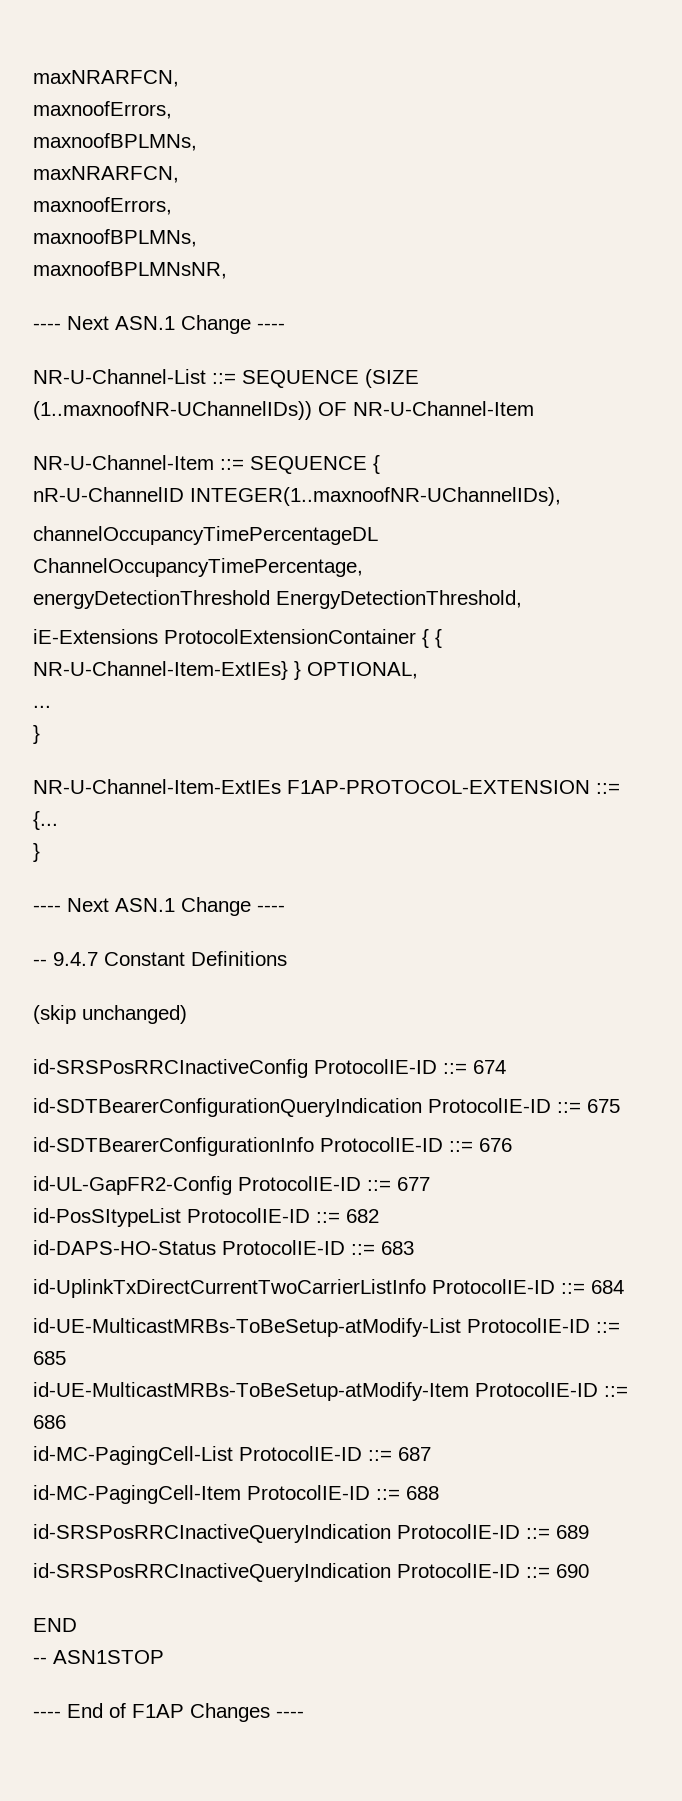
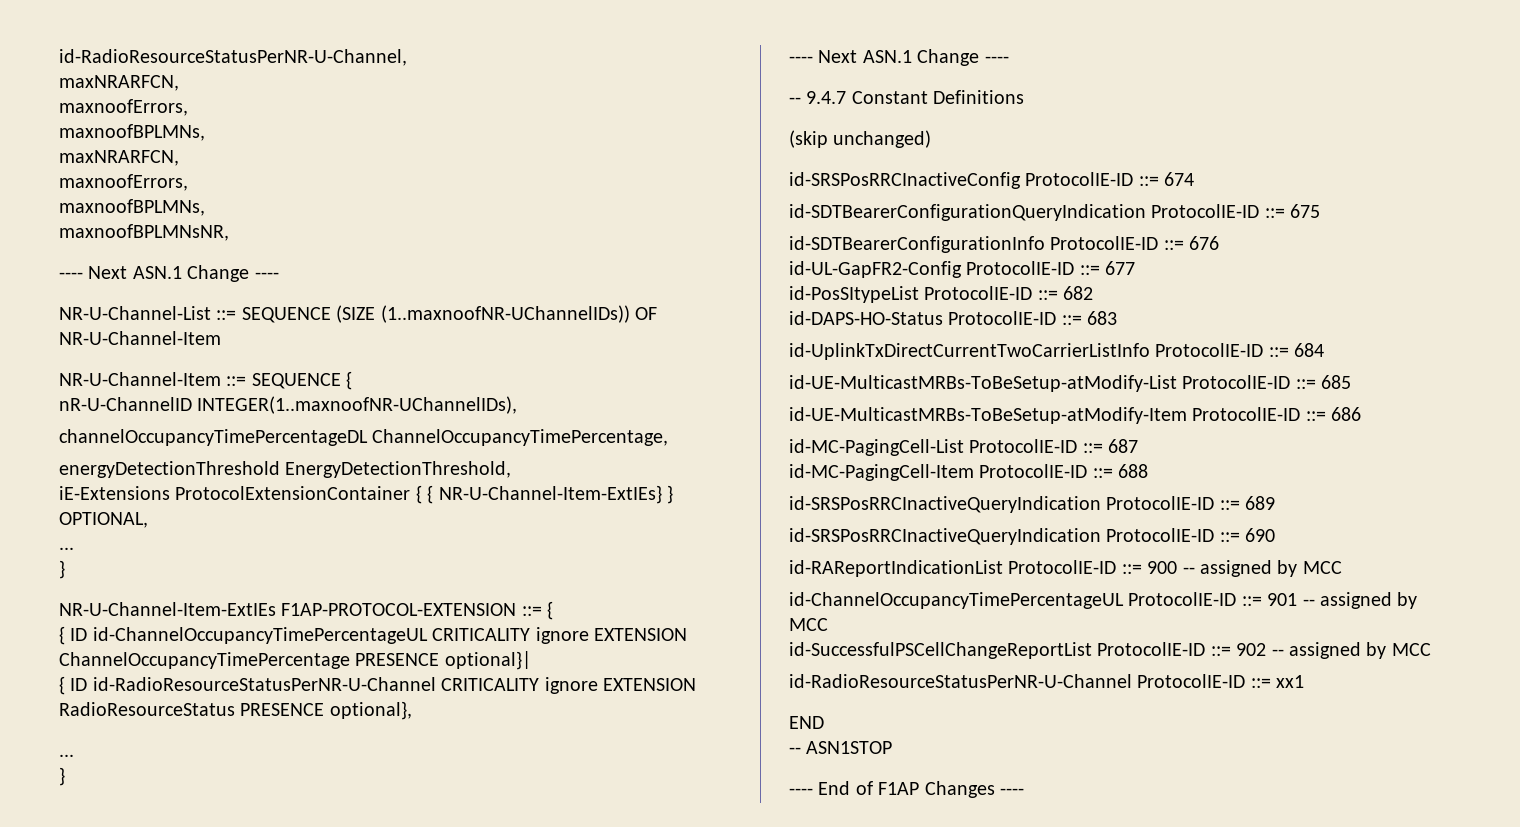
(33, 78) none -> [59,49,407,66] id-RadioResourceStatusPerNR-U-Channel, //
[33,811,58,830] {... -> [547,601,554,620] [59,626,687,645] [59,651,531,670] [59,676,696,695] [59,701,412,720] [59,754,74,757] { // { ID id-ChannelOccupancyTimePercentageUL CRITICALITY ignore EXTENSION ChannelOccupancyTimePercentage PRESENCE optional}| // { ID id-RadioResourceStatusPerNR-U-Channel CRITICALITY ignore EXTENSION RadioResourceStatus PRESENCE optional}, // ...
(589, 1571) none -> [789,560,1342,577] [789,592,1418,609] [789,618,828,631] [789,642,1431,659] [789,674,1305,688] // id-RAReportIndicationList ProtocolIE-ID ::= 900 -- assigned by MCC // id-ChannelOccupancyTimePercentageUL ProtocolIE-ID ::= 901 -- assigned by MCC // id-SuccessfulPSCellChangeReportList ProtocolIE-ID ::= 902 -- assigned by MCC // id-RadioResourceStatusPerNR-U-Channel ProtocolIE-ID ::= xx1

